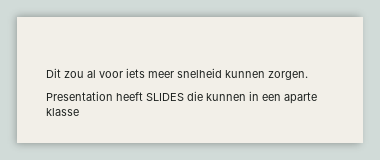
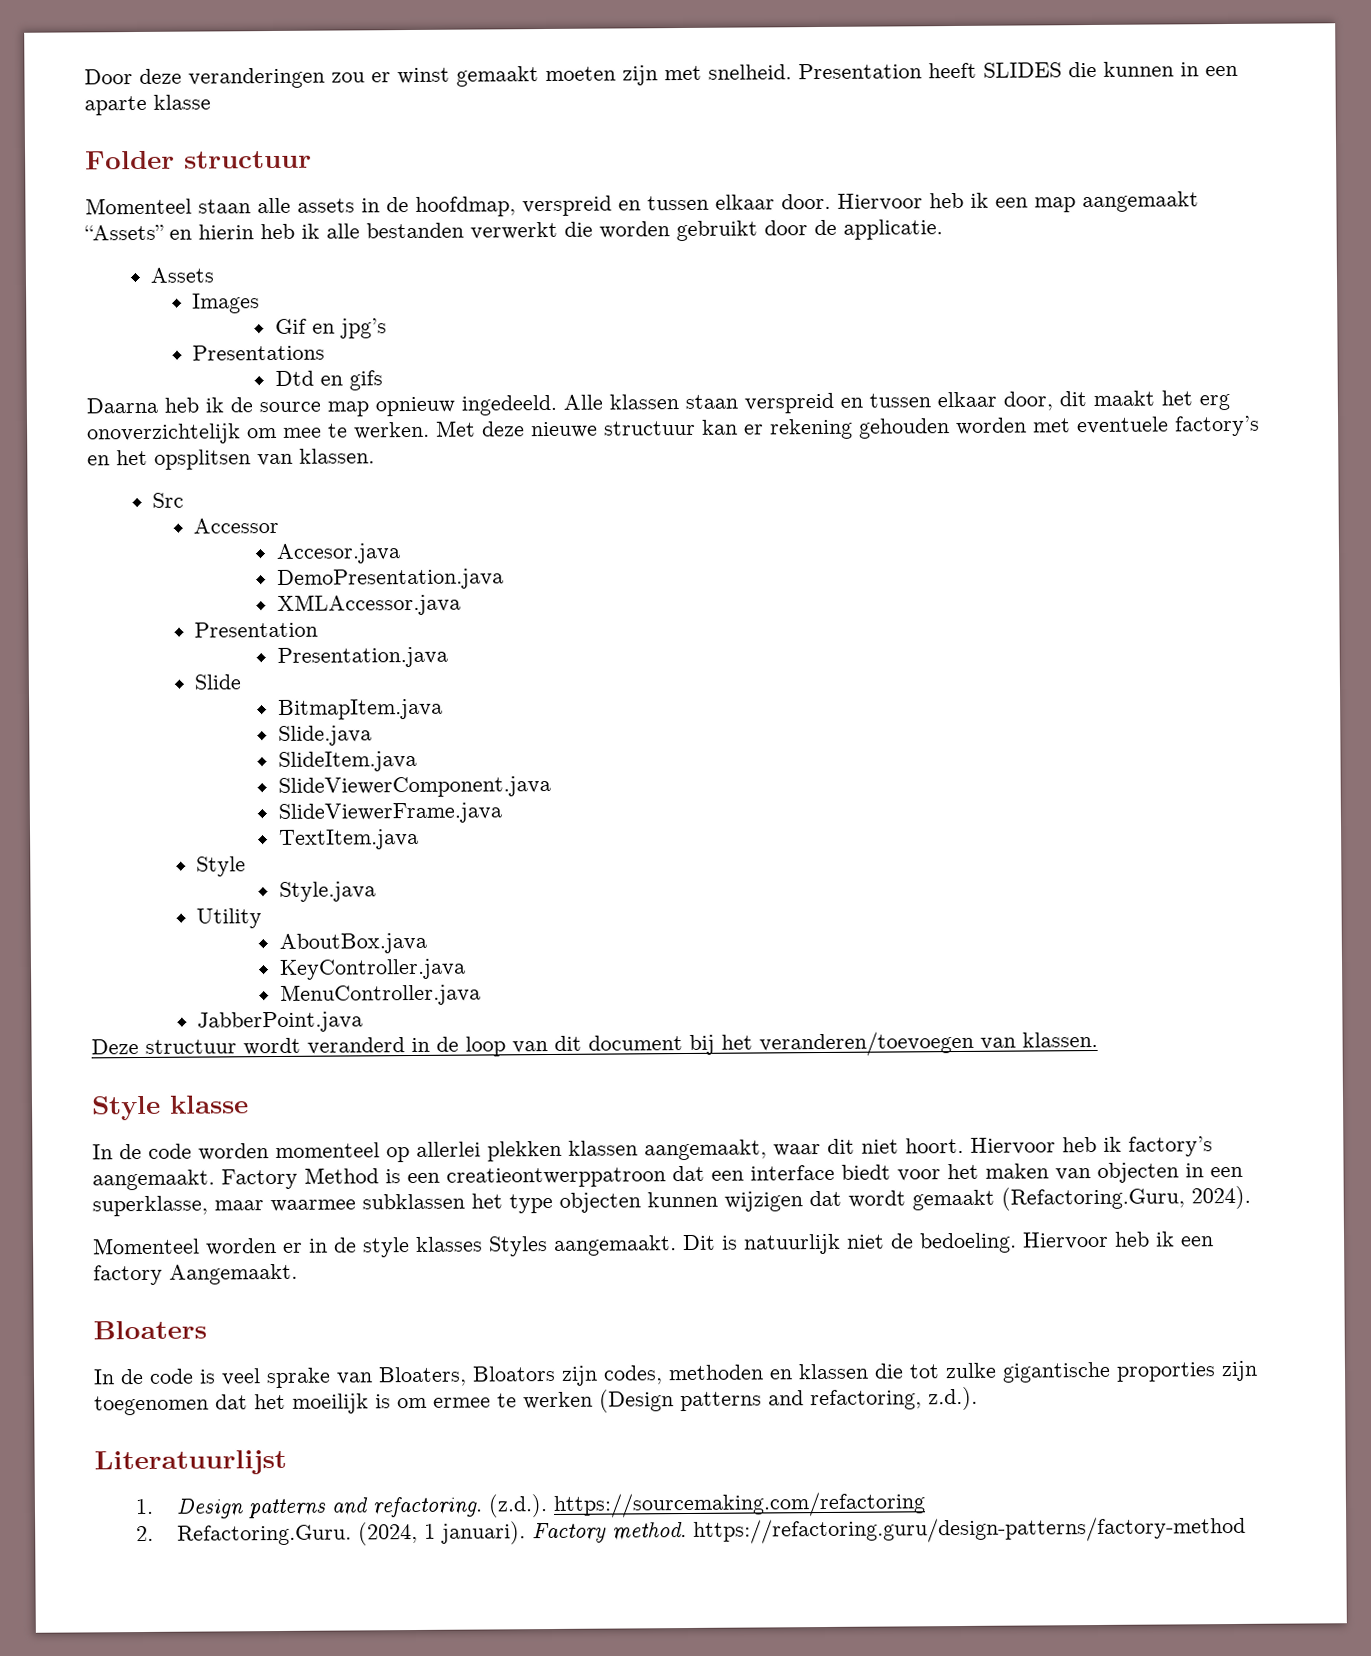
[46,68,308,80] Dit zou al voor iets meer snelheid kunnen zorgen. // -> [84,64,792,89] Door deze veranderingen zou er winst gemaakt moeten zijn met snelheid.
(79, 112) none -> [85,150,312,170] [85,191,1199,217] [84,219,943,242] [149,267,214,283] [192,293,261,314] [274,318,387,339] [192,344,326,361] [274,370,383,391] [86,390,1230,417] [87,415,1260,445] [87,448,375,470] [151,492,184,508] [193,517,280,534] [275,543,401,564] [276,568,504,590] [276,593,461,616] [194,621,319,638] [276,646,448,668] [194,674,242,690] [277,698,443,720] [277,725,372,746] [277,750,417,772] [277,775,551,798] [277,802,502,824] [278,828,419,850] [196,856,247,877] [278,881,376,902] [196,908,263,929] [278,932,427,954] [278,958,466,980] [279,983,481,1006] [197,1011,364,1033] [91,1030,1098,1057] [91,1095,249,1121] [92,1136,1213,1163] [92,1162,1243,1191] [92,1185,1251,1217] [92,1231,1214,1258] [93,1263,298,1286] [93,1320,207,1340] [93,1360,1258,1389] [94,1386,978,1416] [94,1449,287,1476] [135,1491,927,1519] [136,1515,1247,1546] // Folder structuur // Momenteel staan alle assets in de hoofdmap, verspreid en tussen elkaar door. Hiervoor heb ik een map aangemaakt “Assets” en hierin heb ik alle bestanden verwerkt die worden gebruikt door de applicatie. // Assets // Images // Gif en jpg’s // Presentations // Dtd en gifs // Daarna heb ik de source map opnieuw ingedeeld. Alle klassen staan verspreid en tussen elkaar door, dit maakt het erg onoverzichtelijk om mee te werken. Met deze nieuwe structuur kan er rekening gehouden worden met eventuele factory’s en het opsplitsen van klassen. // Src // Accessor // Accesor.java // DemoPresentation.java // XMLAccessor.java // Presentation // Presentation.java // Slide // BitmapItem.java // Slide.java // SlideItem.java // SlideViewerComponent.java // SlideViewerFrame.java // TextItem.java // Style // Style.java // Utility // AboutBox.java // KeyController.java // MenuController.java // JabberPoint.java // Deze structuur wordt veranderd in de loop van dit document bij het veranderen/toevoegen van klassen. // Style klasse // In de code worden momenteel op allerlei plekken klassen aangemaakt, waar dit niet hoort. Hiervoor heb ik factory’s aangemaakt. Factory Method is een creatieontwerppatroon dat een interface biedt voor het maken van objecten in een superklasse, maar waarmee subklassen het type objecten kunnen wijzigen dat wordt gemaakt (Refactoring.Guru, 2024). // Momenteel worden er in de style klasses Styles aangemaakt. Dit is natuurlijk niet de bedoeling. Hiervoor heb ik een factory Aangemaakt. // Bloaters // In de code is veel sprake van Bloaters, Bloators zijn codes, methoden en klassen die tot zulke gigantische proporties zijn toegenomen dat het moeilijk is om ermee te werken (Design patterns and refactoring, z.d.). // Literatuurlijst // 1. Design patterns and refactoring. (z.d.). https://sourcemaking.com/refactoring // 2. Refactoring.Guru. (2024, 1 januari). Factory method. https://refactoring.guru/design-patterns/factory-method

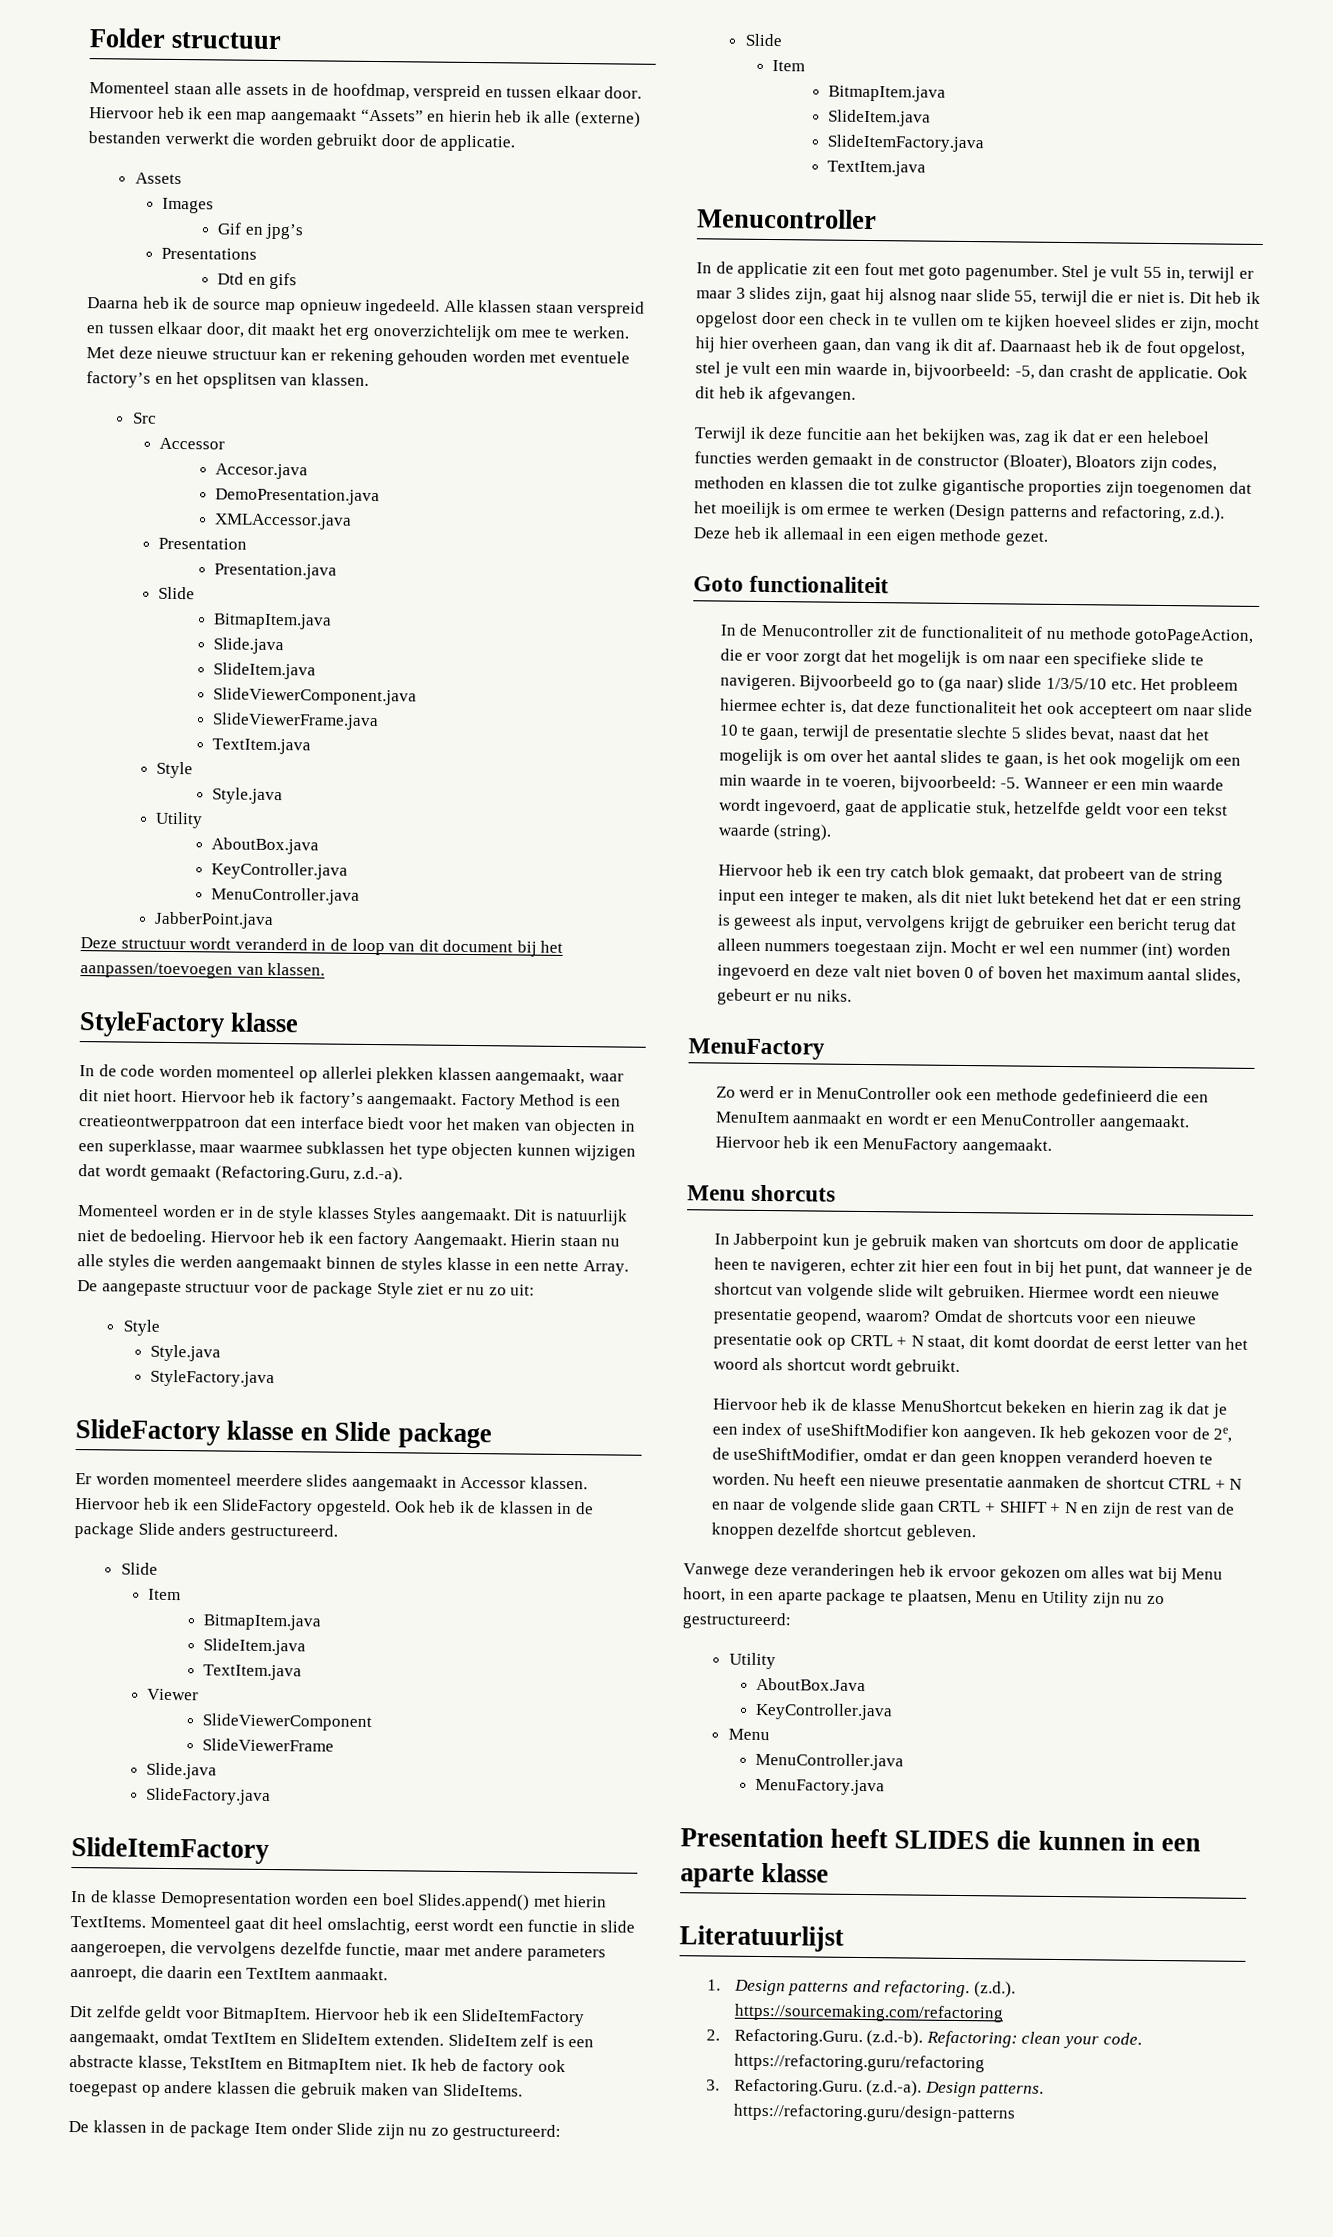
[84,61,1238,89] [84,94,211,116] Door deze veranderingen zou er winst gemaakt moeten zijn met snelheid. Presentation heeft SLIDES die kunnen in een aparte klasse // -> (89, 38) none
(360, 231) none -> [575,111,642,128] (externe)
[759,1030,1098,1057] [91,1095,161,1121] veranderen/toevoegen van klassen. // Style -> [80,962,326,979] [79,1011,225,1038] aanpassen/toevoegen van klassen. // StyleFactory
[1191,1185,1251,1210] 2024). -> [353,1166,404,1184] z.d.-a).
[93,1320,207,1340] [93,1366,467,1389] // Bloaters // In de code is veel sprake van Bloaters, -> [510,1234,621,1247] [77,1254,630,1276] [77,1280,536,1299] [122,1319,160,1336] [150,1344,222,1362] [150,1369,276,1388] [75,1419,492,1449] [75,1472,588,1492] [75,1497,595,1517] [74,1522,338,1541] [120,1562,158,1575] [148,1588,182,1601] [203,1614,322,1631] [203,1638,307,1656] [203,1664,303,1681] [147,1688,200,1701] [202,1713,373,1732] [202,1738,335,1752] [146,1762,218,1780] [146,1787,272,1806] [71,1837,269,1865] [71,1890,608,1911] [70,1915,636,1935] [70,1941,606,1962] [70,1965,388,1982] [69,2005,585,2027] [69,2030,595,2048] [69,2055,566,2076] [69,2080,523,2099] [68,2120,562,2141] [744,33,782,47] [772,60,806,72] [828,85,947,102] [828,109,932,127] [827,134,985,153] [827,160,927,177] [697,208,877,230] [696,261,1254,283] [696,286,1262,307] [696,311,1261,333] [695,336,1246,358] [695,361,1248,383] [695,386,856,404] [694,426,1209,446] [694,451,1072,472] Hierin staan nu alle styles die werden aangemaakt binnen de styles klasse in een nette Array. De aangepaste structuur voor de package Style ziet er nu zo uit: // Style // Style.java // StyleFactory.java // SlideFactory klasse en Slide package // Er worden momenteel meerdere slides aangemaakt in Accessor klassen. Hiervoor heb ik een SlideFactory opgesteld. Ook heb ik de klassen in de package Slide anders gestructureerd. // Slide // Item // BitmapItem.java // SlideItem.java // TextItem.java // Viewer // SlideViewerComponent // SlideViewerFrame // Slide.java // SlideFactory.java // SlideItemFactory // In de klasse Demopresentation worden een boel Slides.append() met hierin TextItems. Momenteel gaat dit heel omslachtig, eerst wordt een functie in slide aangeroepen, die vervolgens dezelfde functie, maar met andere parameters aanroept, die daarin een TextItem aanmaakt. // Dit zelfde geldt voor BitmapItem. Hiervoor heb ik een SlideItemFactory aangemaakt, omdat TextItem en SlideItem extenden. SlideItem zelf is een abstracte klasse, TekstItem en BitmapItem niet. Ik heb de factory ook toegepast op andere klassen die gebruik maken van SlideItems. // De klassen in de package Item onder Slide zijn nu zo gestructureerd: // Slide // Item // BitmapItem.java // SlideItem.java // SlideItemFactory.java // TextItem.java // Menucontroller // In de applicatie zit een fout met goto pagenumber. Stel je vult 55 in, terwijl er maar 3 slides zijn, gaat hij alsnog naar slide 55, terwijl die er niet is. Dit heb ik opgelost door een check in te vullen om te kijken hoeveel slides er zijn, mocht hij hier overheen gaan, dan vang ik dit af. Daarnaast heb ik de fout opgelost, stel je vult een min waarde in, bijvoorbeeld: -5, dan crasht de applicatie. Ook dit heb ik afgevangen. // Terwijl ik deze funcitie aan het bekijken was, zag ik dat er een heleboel functies werden gemaakt in de constructor (Bloater),
(978, 1398) none -> [693,526,1048,546] [693,575,890,594] [719,623,1254,645] [719,648,1204,669] [719,674,1238,695] [719,698,1254,719] [718,724,1209,743] [718,748,1242,770] [718,773,1225,793] [718,798,1228,819] [717,823,832,841] [717,864,1223,885] [717,889,1243,910] [716,914,1238,935] [716,938,1231,960] [716,963,1241,984] [716,988,852,1006] [688,1038,825,1060] [715,1085,1209,1106] [714,1111,1190,1132] [714,1136,1052,1155] [687,1184,837,1202] [713,1232,1240,1254] [713,1257,1253,1279] [713,1282,1221,1302] [712,1308,1197,1325] [712,1333,1249,1351] [712,1357,961,1376] [712,1398,1228,1419] [711,1422,1233,1443] [711,1447,1214,1468] [711,1472,1243,1492] [711,1498,1236,1518] [710,1522,976,1542] [683,1562,1224,1584] [683,1587,1166,1608] [682,1612,791,1630] [728,1652,776,1670] [756,1677,867,1692] [755,1702,894,1721] [727,1728,770,1741] [755,1752,905,1771] [755,1778,886,1796] [680,1827,1201,1852] [680,1862,830,1888] Deze heb ik allemaal in een eigen methode gezet. // Goto functionaliteit // In de Menucontroller zit de functionaliteit of nu methode gotoPageAction, die er voor zorgt dat het mogelijk is om naar een specifieke slide te navigeren. Bijvoorbeeld go to (ga naar) slide 1/3/5/10 etc. Het probleem hiermee echter is, dat deze functionaliteit het ook accepteert om naar slide 10 te gaan, terwijl de presentatie slechte 5 slides bevat, naast dat het mogelijk is om over het aantal slides te gaan, is het ook mogelijk om een min waarde in te voeren, bijvoorbeeld: -5. Wanneer er een min waarde wordt ingevoerd, gaat de applicatie stuk, hetzelfde geldt voor een tekst waarde (string). // Hiervoor heb ik een try catch blok gemaakt, dat probeert van de string input een integer te maken, als dit niet lukt betekend het dat er een string is geweest als input, vervolgens krijgt de gebruiker een bericht terug dat alleen nummers toegestaan zijn. Mocht er wel een nummer (int) worden ingevoerd en deze valt niet boven 0 of boven het maximum aantal slides, gebeurt er nu niks. // MenuFactory // Zo werd er in MenuController ook een methode gedefinieerd die een MenuItem aanmaakt en wordt er een MenuController aangemaakt. Hiervoor heb ik een MenuFactory aangemaakt. // Menu shorcuts // In Jabberpoint kun je gebruik maken van shortcuts om door de applicatie heen te navigeren, echter zit hier een fout in bij het punt, dat wanneer je de shortcut van volgende slide wilt gebruiken. Hiermee wordt een nieuwe presentatie geopend, waarom? Omdat de shortcuts voor een nieuwe presentatie ook op CRTL + N staat, dit komt doordat de eerst letter van het woord als shortcut wordt gebruikt. // Hiervoor heb ik de klasse MenuShortcut bekeken en hierin zag ik dat je een index of useShiftModifier kon aangeven. Ik heb gekozen voor de 2e, de useShiftModifier, omdat er dan geen knoppen veranderd hoeven te worden. Nu heeft een nieuwe presentatie aanmaken de shortcut CTRL + N en naar de volgende slide gaan CRTL + SHIFT + N en zijn de rest van de knoppen dezelfde shortcut gebleven. // Vanwege deze veranderingen heb ik ervoor gekozen om alles wat bij Menu hoort, in een aparte package te plaatsen, Menu en Utility zijn nu zo gestructureerd: // Utility // AboutBox.Java // KeyController.java // Menu // MenuController.java // MenuFactory.java // Presentation heeft SLIDES die kunnen in een aparte klasse
[358,1515,1247,1546] (2024, 1 januari). Factory method. https://refactoring.guru/design-patterns/factory-method -> [866,2030,1142,2049] [733,2053,985,2073] [705,2078,1045,2098] [732,2103,1016,2123] (z.d.-b). Refactoring: clean your code. https://refactoring.guru/refactoring // 3. Refactoring.Guru. (z.d.-a). Design patterns. https://refactoring.guru/design-patterns

